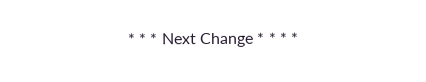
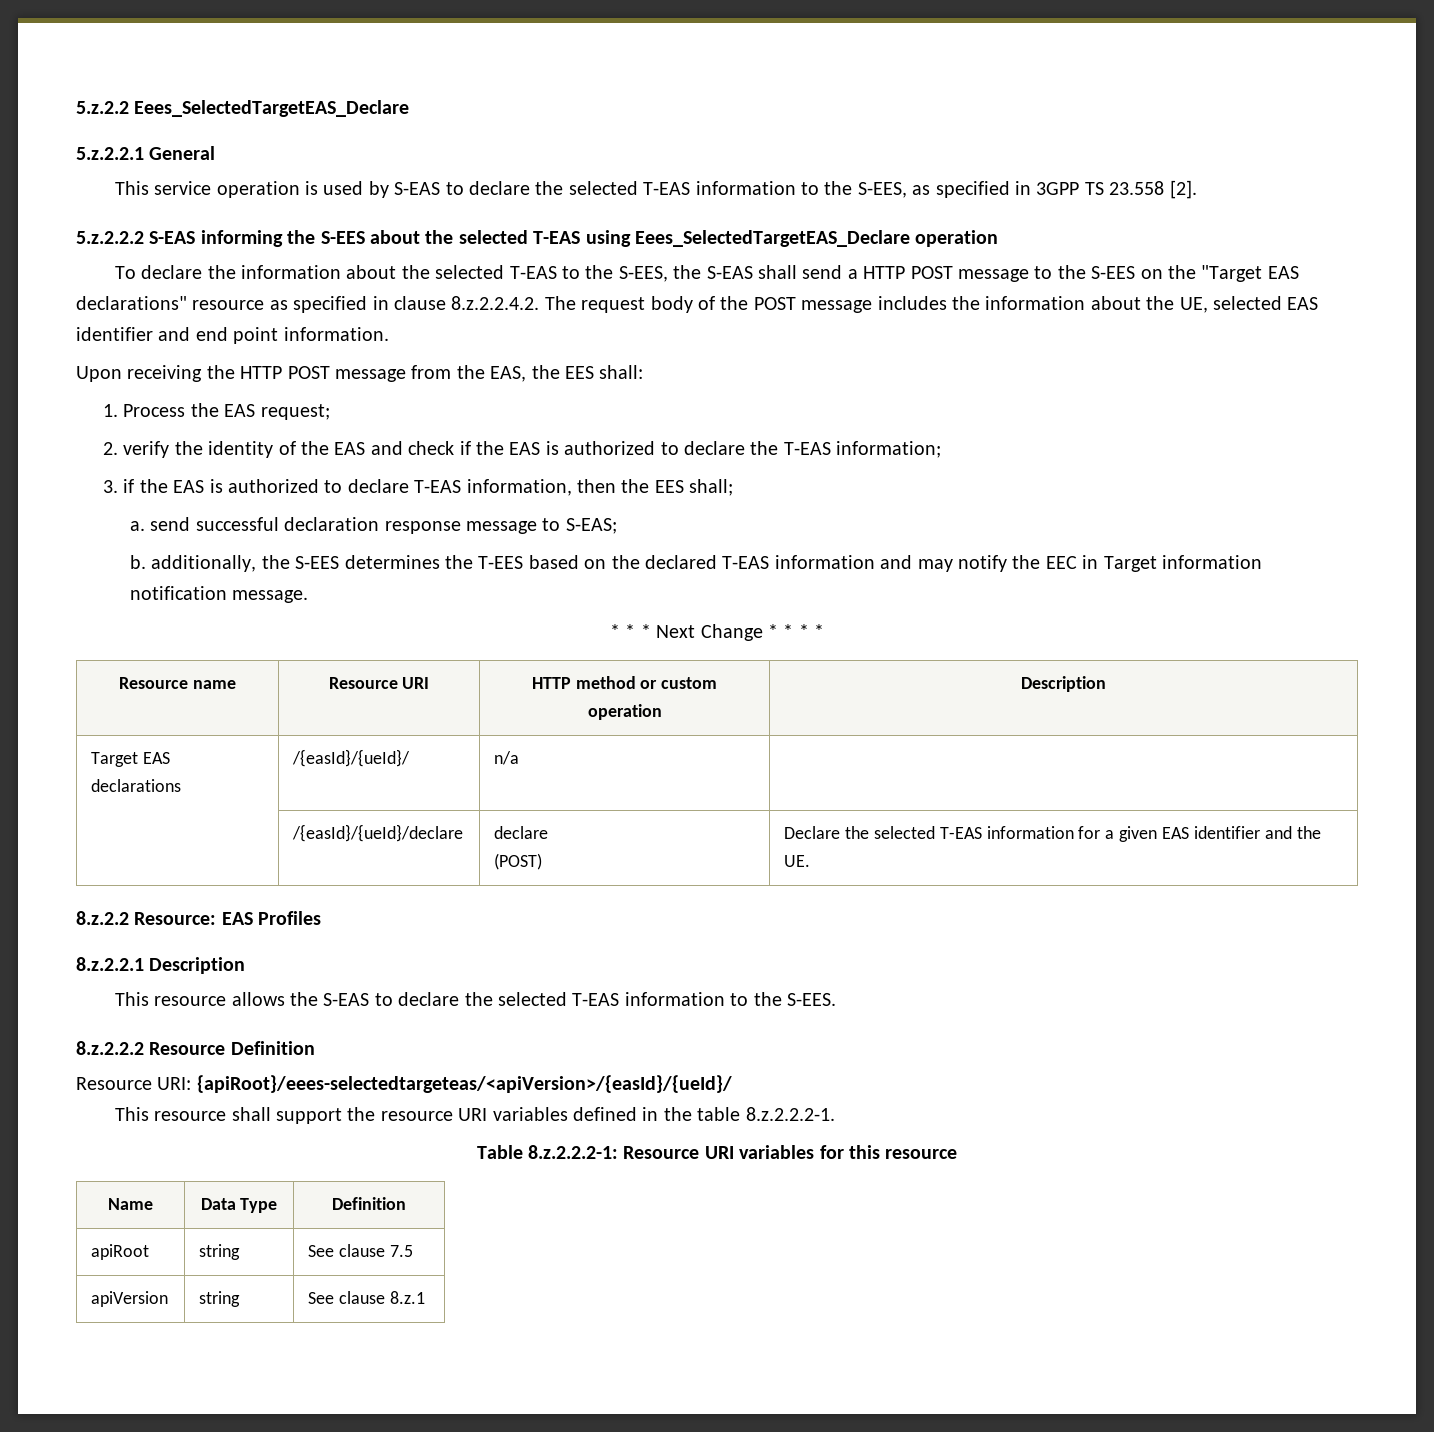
(126, 39) none -> [76,100,410,117] [76,146,216,160] [114,180,1197,199] [76,230,999,247] [114,265,1299,282] [76,296,1319,313] [76,327,389,344] [76,365,644,382] [102,403,330,420] [102,441,942,458] [102,479,734,496] [129,517,617,534] [129,555,1262,572] [129,586,309,603] 5.z.2.2 Eees_SelectedTargetEAS_Declare // 5.z.2.2.1 General // This service operation is used by S-EAS to declare the selected T-EAS information to the S-EES, as specified in 3GPP TS 23.558 [2]. // 5.z.2.2.2 S-EAS informing the S-EES about the selected T-EAS using Eees_SelectedTargetEAS_Declare operation // To declare the information about the selected T-EAS to the S-EES, the S-EAS shall send a HTTP POST message to the S-EES on the "Target EAS declarations" resource as specified in clause 8.z.2.2.4.2. The request body of the POST message includes the information about the UE, selected EAS identifier and end point information. // Upon receiving the HTTP POST message from the EAS, the EES shall: // 1. Process the EAS request; // 2. verify the identity of the EAS and check if the EAS is authorized to declare the T-EAS information; // 3. if the EAS is authorized to declare T-EAS information, then the EES shall; // a. send successful declaration response message to S-EAS; // b. additionally, the S-EES determines the T-EES based on the declared T-EAS information and may notify the EEC in Target information notification message. //
(300, 38) none -> [119,677,236,689] [328,677,430,689] [531,676,718,689] [587,704,662,720] [1021,676,1106,692] [91,752,170,767] [91,779,182,792] [292,749,411,767] [494,751,520,765] [292,824,464,842] [494,826,549,839] [494,853,543,870] [784,826,1321,842] [784,855,811,867] [76,911,322,925] [76,957,246,974] [114,992,836,1006] [76,1041,315,1055] [76,1075,732,1093] [114,1107,835,1124] [476,1145,958,1159] [108,1198,153,1210] [200,1198,278,1213] [332,1197,406,1210] [91,1244,150,1260] [199,1244,241,1260] [308,1244,413,1257] [91,1291,169,1307] [199,1291,241,1307] [308,1291,425,1304] // Resource name | Resource URI | HTTP method or custom operation | Description // Target EAS declarations | /{easId}/{ueId}/ | n/a | // | /{easId}/{ueId}/declare | declare // (POST) | Declare the selected T-EAS information for a given EAS identifier and the UE. // 8.z.2.2 Resource: EAS Profiles // 8.z.2.2.1 Description // This resource allows the S-EAS to declare the selected T-EAS information to the S-EES. // 8.z.2.2.2 Resource Definition // Resource URI: {apiRoot}/eees-selectedtargeteas/<apiVersion>/{easId}/{ueId}/ // This resource shall support the resource URI variables defined in the table 8.z.2.2.2-1. // Table 8.z.2.2.2-1: Resource URI variables for this resource // Name | Data Type | Definition // apiRoot | string | See clause 7.5 // apiVersion | string | See clause 8.z.1

